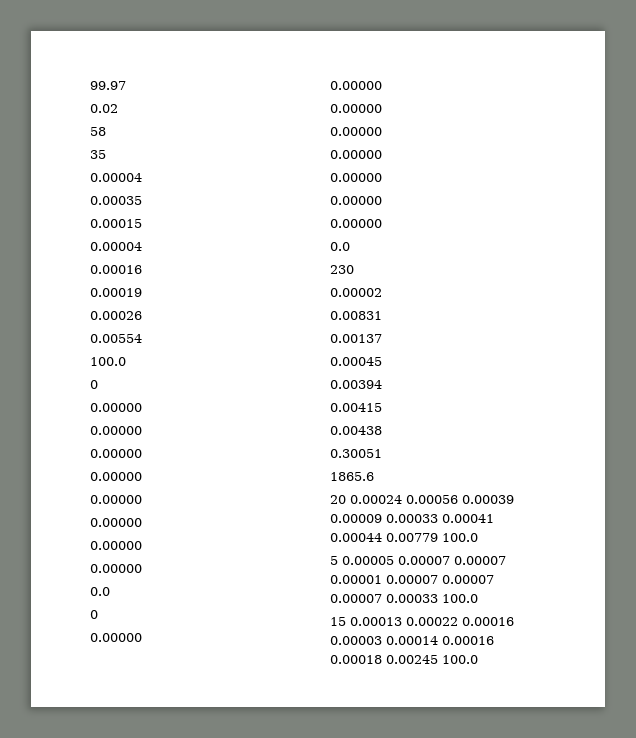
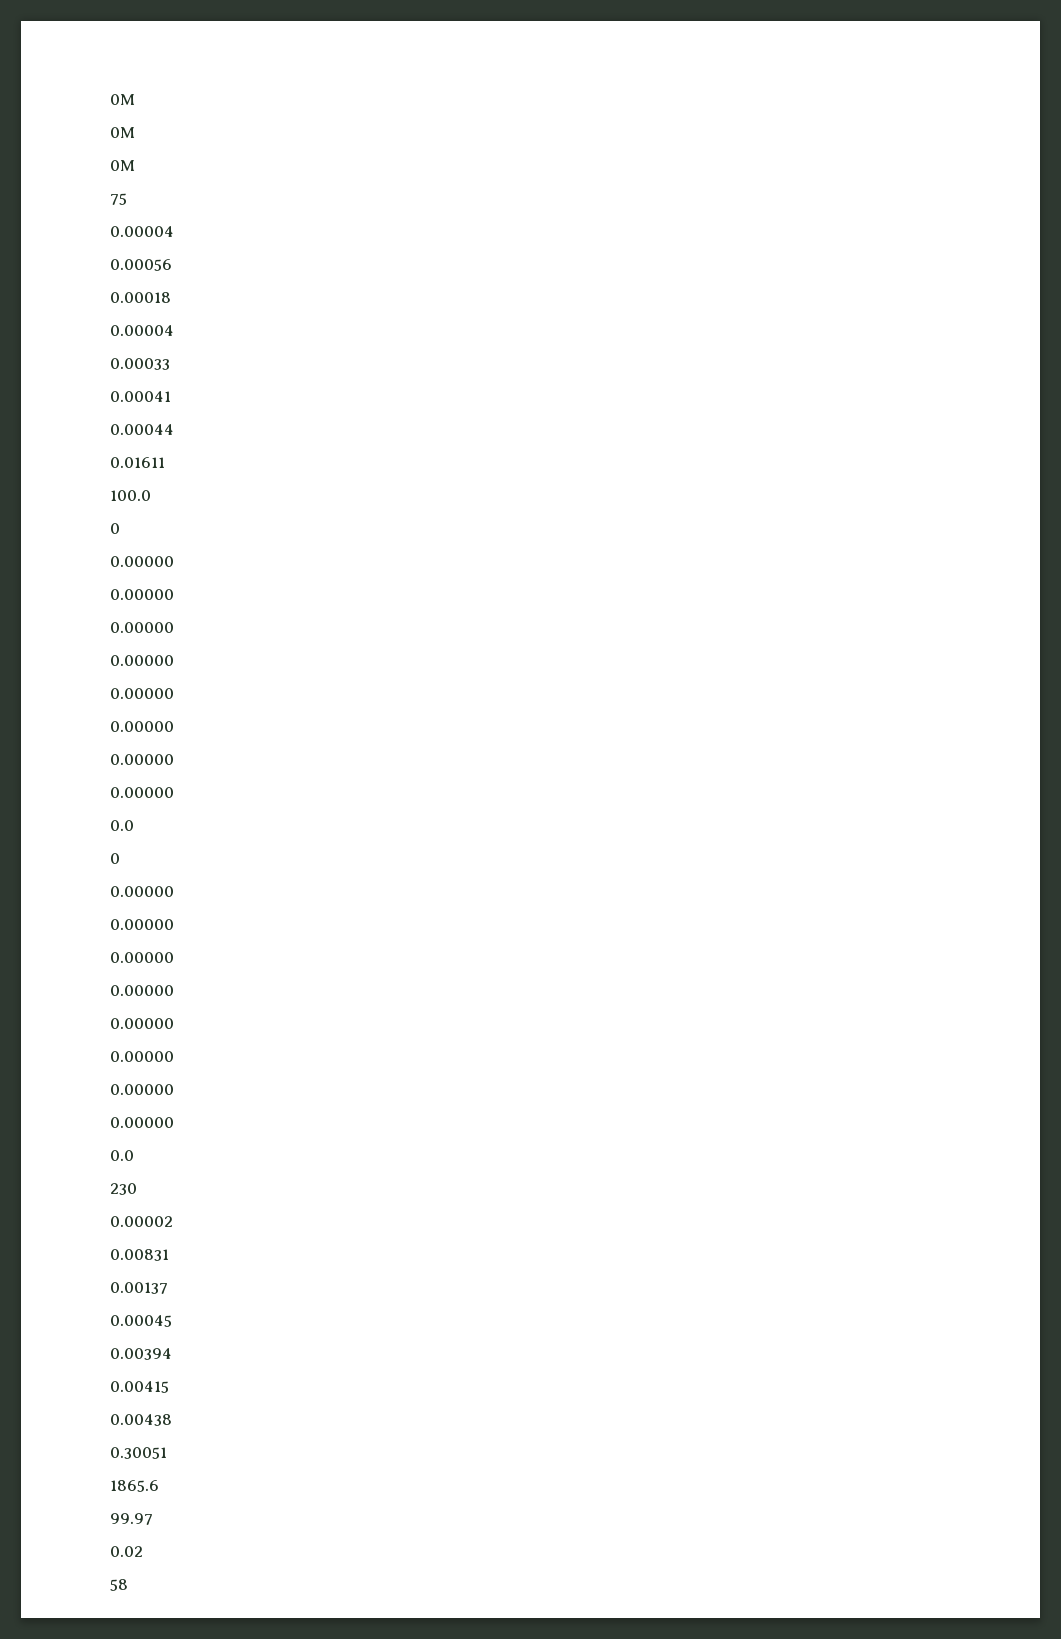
[90,81,126,90] [90,104,118,113] [90,127,106,136] [90,150,106,159] [90,173,142,182] [90,196,142,205] [90,219,142,228] [90,242,142,251] [90,265,142,274] [90,288,142,297] [90,311,142,320] [90,334,142,343] 99.97 // 0.02 // 58 // 35 // 0.00004 // 0.00035 // 0.00015 // 0.00004 // 0.00016 // 0.00019 // 0.00026 // 0.00554 -> [110,94,135,105] [110,127,135,138] [110,160,135,171] [110,193,127,205] [110,226,174,237] [110,259,172,271] [110,292,171,303] [110,325,174,336] [110,358,170,370] [110,391,171,402] [110,424,174,435] [110,457,165,468] 0M // 0M // 0M // 75 // 0.00004 // 0.00056 // 0.00018 // 0.00004 // 0.00033 // 0.00041 // 0.00044 // 0.01611
[330,495,514,504] [330,514,494,523] [330,533,478,542] [330,556,506,565] [330,575,494,584] [330,594,478,603] [330,617,514,626] [330,636,494,645] [330,655,478,664] 20 0.00024 0.00056 0.00039 0.00009 0.00033 0.00041 0.00044 0.00779 100.0 // 5 0.00005 0.00007 0.00007 0.00001 0.00007 0.00007 0.00007 0.00033 100.0 // 15 0.00013 0.00022 0.00016 0.00003 0.00014 0.00016 0.00018 0.00245 100.0 -> [110,1513,153,1525] [110,1546,143,1557] [110,1579,128,1591] 99.97 // 0.02 // 58

